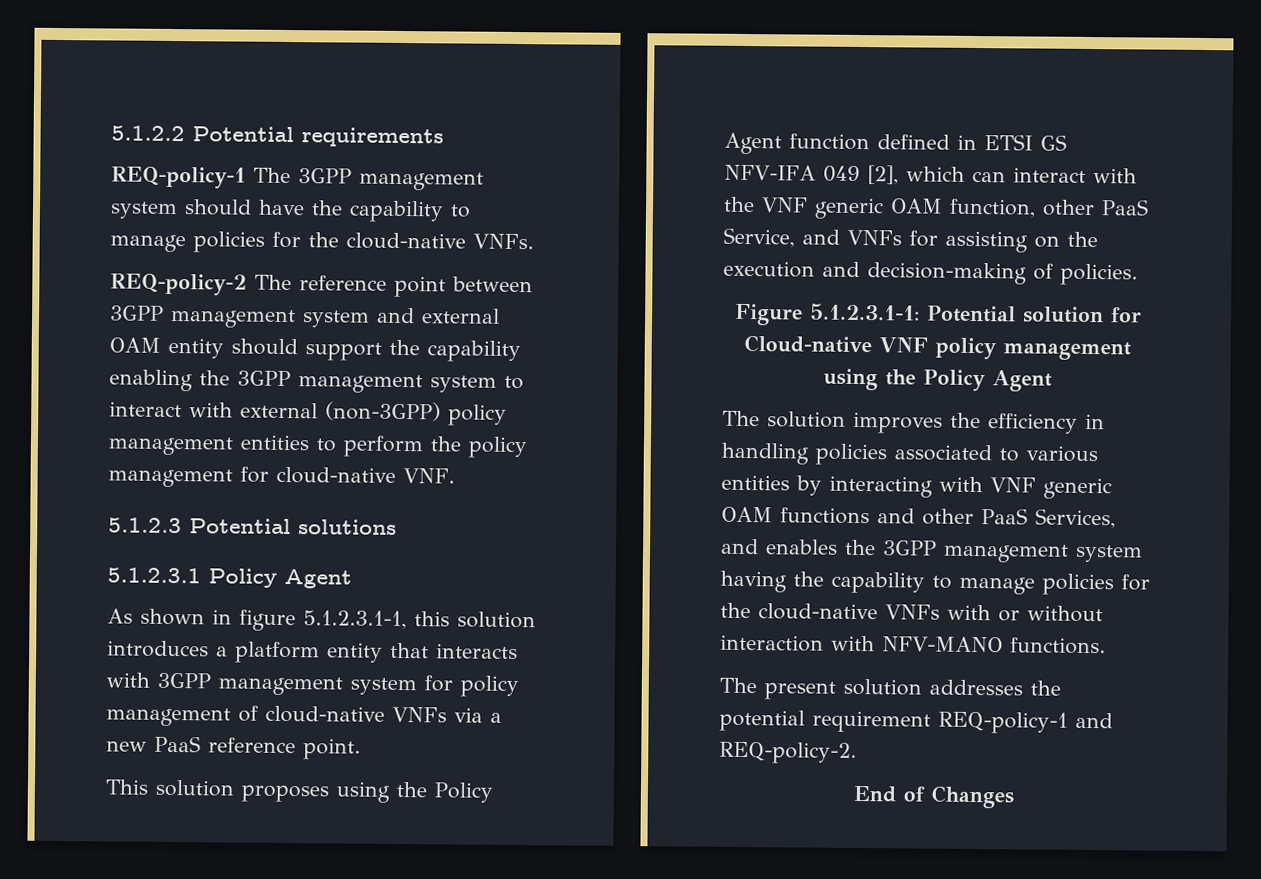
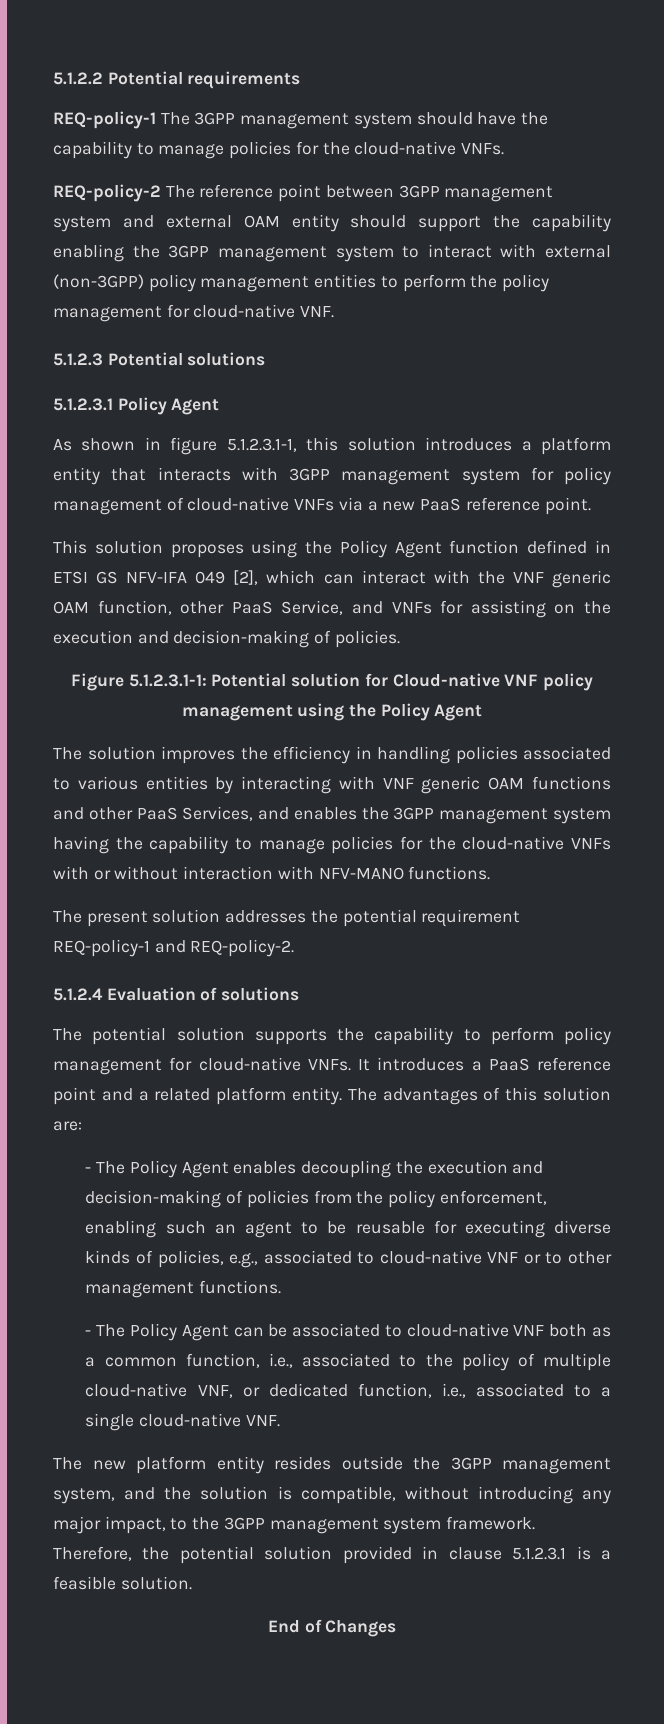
(857, 752) none -> [53,987,300,1001] [53,1027,611,1045] [53,1057,611,1075] [53,1087,611,1105] [53,1121,82,1131] [85,1160,544,1178] [85,1190,547,1208] [85,1220,611,1238] [85,1250,613,1268] [85,1280,282,1298] [85,1323,611,1341] [85,1353,611,1371] [85,1383,611,1398] [85,1413,280,1431] [53,1456,611,1474] [53,1486,611,1504] [53,1516,536,1534] [53,1546,612,1564] [53,1576,192,1590] // 5.1.2.4 Evaluation of solutions // The potential solution supports the capability to perform policy management for cloud-native VNFs. It introduces a PaaS reference point and a related platform entity. The advantages of this solution are: // - The Policy Agent enables decoupling the execution and decision-making of policies from the policy enforcement, enabling such an agent to be reusable for executing diverse kinds of policies, e.g., associated to cloud-native VNF or to other management functions. // - The Policy Agent can be associated to cloud-native VNF both as a common function, i.e., associated to the policy of multiple cloud-native VNF, or dedicated function, i.e., associated to a single cloud-native VNF. // The new platform entity resides outside the 3GPP management system, and the solution is compatible, without introducing any major impact, to the 3GPP management system framework. Therefore, the potential solution provided in clause 5.1.2.3.1 is a feasible solution.

